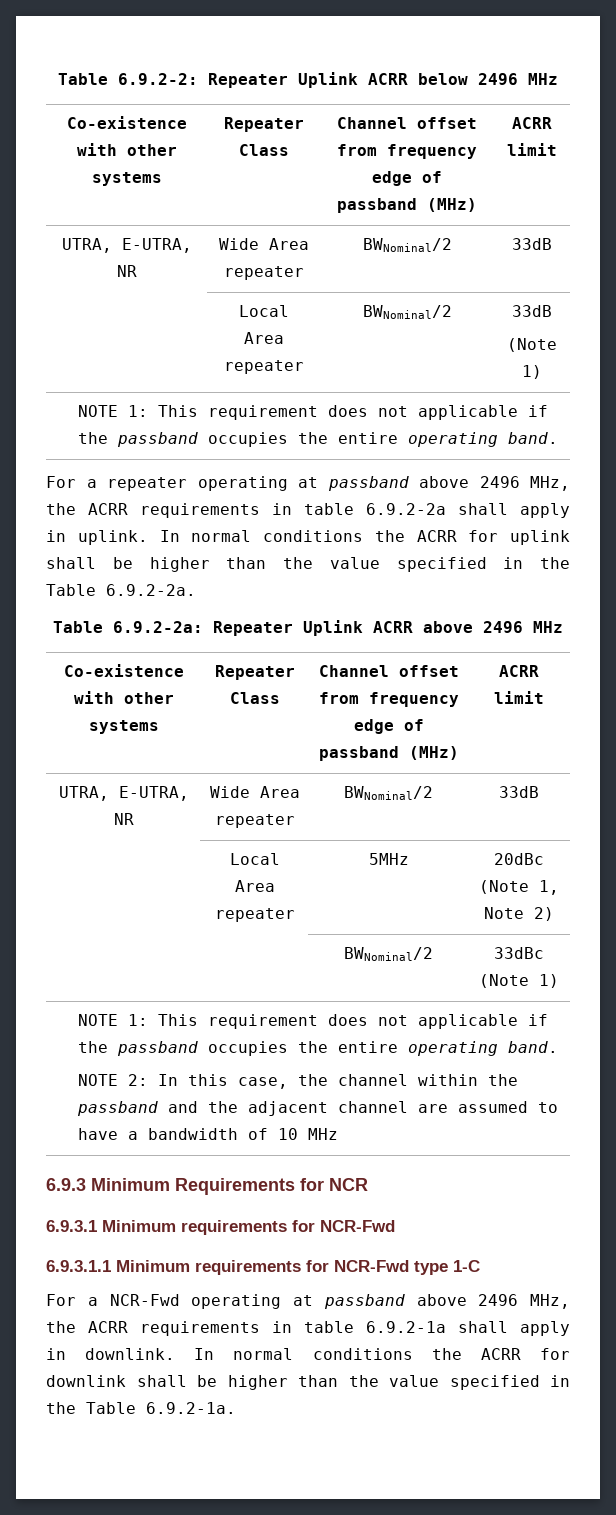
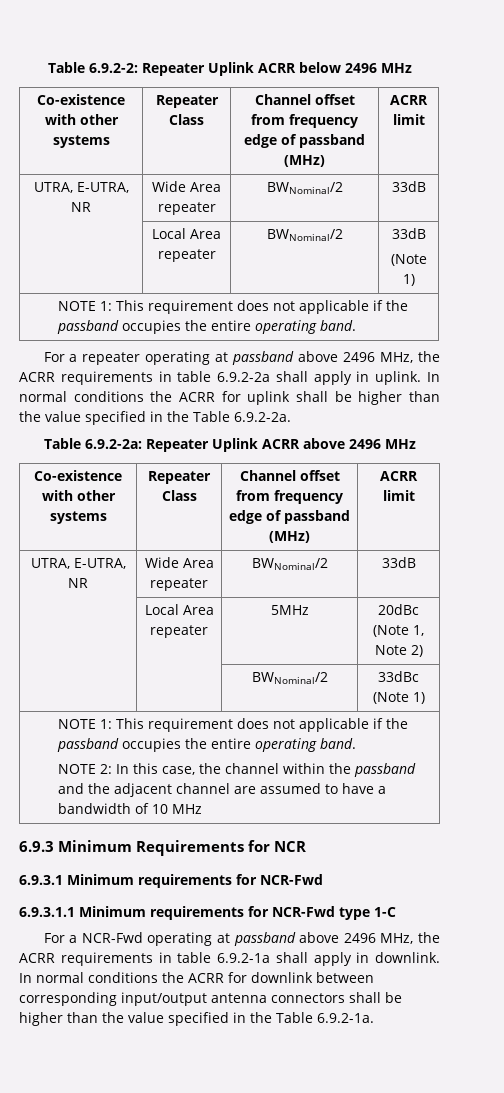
(126, 1381) none -> [316,972,374,983] [19,992,345,1006] between corresponding input/output antenna connectors

